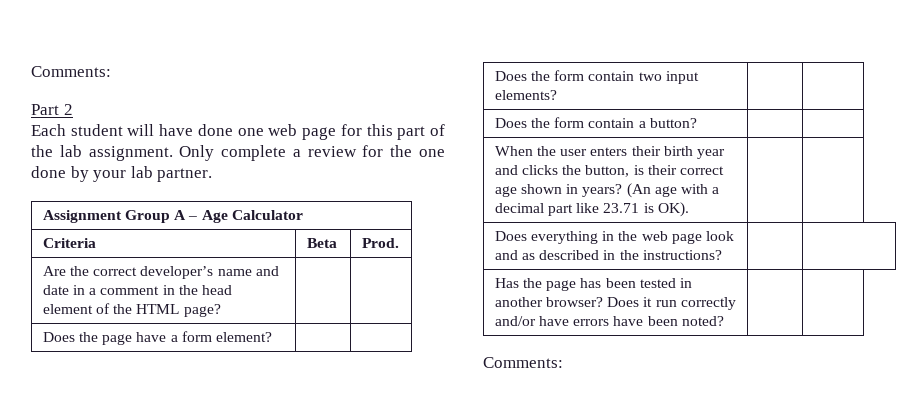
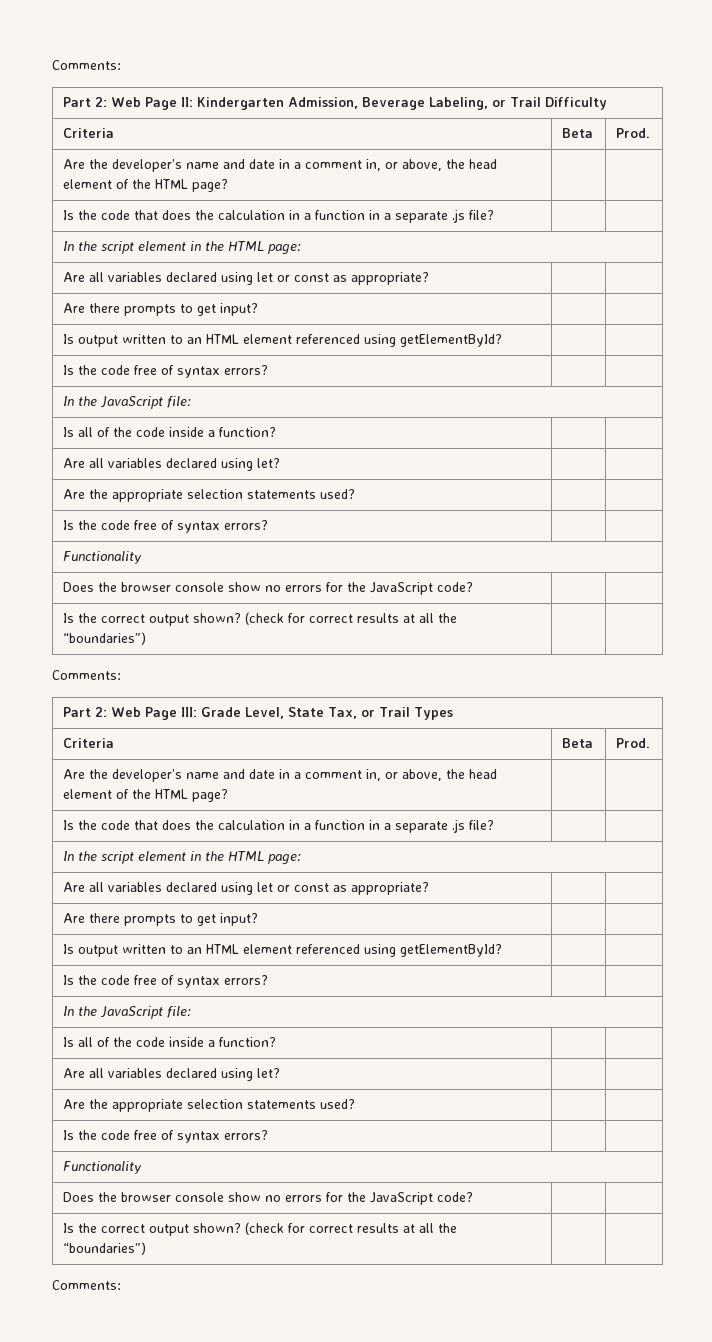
[31,66,111,77] [31,104,73,115] [31,124,446,140] [31,145,445,161] [31,166,213,182] [42,210,303,223] [42,238,96,248] [306,238,337,248] [361,238,399,248] [42,266,279,279] [42,285,232,295] [42,303,221,317] [42,331,272,345] [494,70,699,84] [494,90,557,100] [494,117,697,128] [494,146,725,159] [494,165,724,177] [494,183,720,198] [494,202,689,217] [494,231,734,244] [494,250,722,260] [494,278,692,291] [494,297,736,310] [494,316,724,326] Comments: // Part 2 // Each student will have done one web page for this part of the lab assignment. Only complete a review for the one done by your lab partner. // Assignment Group A – Age Calculator // Criteria | Beta | Prod. // Are the correct developer’s name and date in a comment in the head element of the HTML page? | | // Does the page have a form element? | | // Does the form contain two input elements? | | // Does the form contain a button? | | // When the user enters their birth year and clicks the button, is their correct age shown in years? (An age with a decimal part like 23.71 is OK). | | // Does everything in the web page look and as described in the instructions? | | // Has the page has been tested in another browser? Does it run correctly and/or have errors have been noted? -> [52,60,121,70] [62,97,607,110] [62,128,114,138] [561,128,593,138] [615,128,650,138] [62,159,497,172] [62,179,228,192] [62,209,494,223] [62,241,301,255] [62,272,429,285] [62,303,258,316] [62,334,502,347] [62,365,268,378] [62,396,191,409] [62,427,276,437] [62,458,280,471] [62,489,355,502] [62,520,268,533] [62,551,142,564] [62,582,473,595] [62,612,457,626] [62,632,146,645] [52,670,121,680] [62,707,453,720] [62,738,114,748] [561,738,593,748] [615,738,650,748] [62,769,497,782] [62,789,228,802] [62,819,494,833] [62,851,301,865] [62,882,429,895] [62,913,258,926] [62,944,502,957] [62,975,268,988] [62,1006,191,1019] [62,1037,276,1047] [62,1068,280,1081] [62,1099,355,1112] [62,1130,268,1143] [62,1161,142,1174] [62,1192,473,1205] [62,1222,457,1236] [62,1242,146,1255] Comments: // Part 2: Web Page II: Kindergarten Admission, Beverage Labeling, or Trail Difficulty // Criteria | Beta | Prod. // Are the developer’s name and date in a comment in, or above, the head element of the HTML page? | | // Is the code that does the calculation in a function in a separate .js file? | | // In the script element in the HTML page: // Are all variables declared using let or const as appropriate? | | // Are there prompts to get input? | | // Is output written to an HTML element referenced using getElementById? | | // Is the code free of syntax errors? | | // In the JavaScript file: // Is all of the code inside a function? | | // Are all variables declared using let? | | // Are the appropriate selection statements used? | | // Is the code free of syntax errors? | | // Functionality // Does the browser console show no errors for the JavaScript code? | | // Is the correct output shown? (check for correct results at all the “boundaries”) | | // Comments: // Part 2: Web Page III: Grade Level, State Tax, or Trail Types // Criteria | Beta | Prod. // Are the developer’s name and date in a comment in, or above, the head element of the HTML page? | | // Is the code that does the calculation in a function in a separate .js file? | | // In the script element in the HTML page: // Are all variables declared using let or const as appropriate? | | // Are there prompts to get input? | | // Is output written to an HTML element referenced using getElementById? | | // Is the code free of syntax errors? | | // In the JavaScript file: // Is all of the code inside a function? | | // Are all variables declared using let? | | // Are the appropriate selection statements used? | | // Is the code free of syntax errors? | | // Functionality // Does the browser console show no errors for the JavaScript code? | | // Is the correct output shown? (check for correct results at all the “boundaries”)

